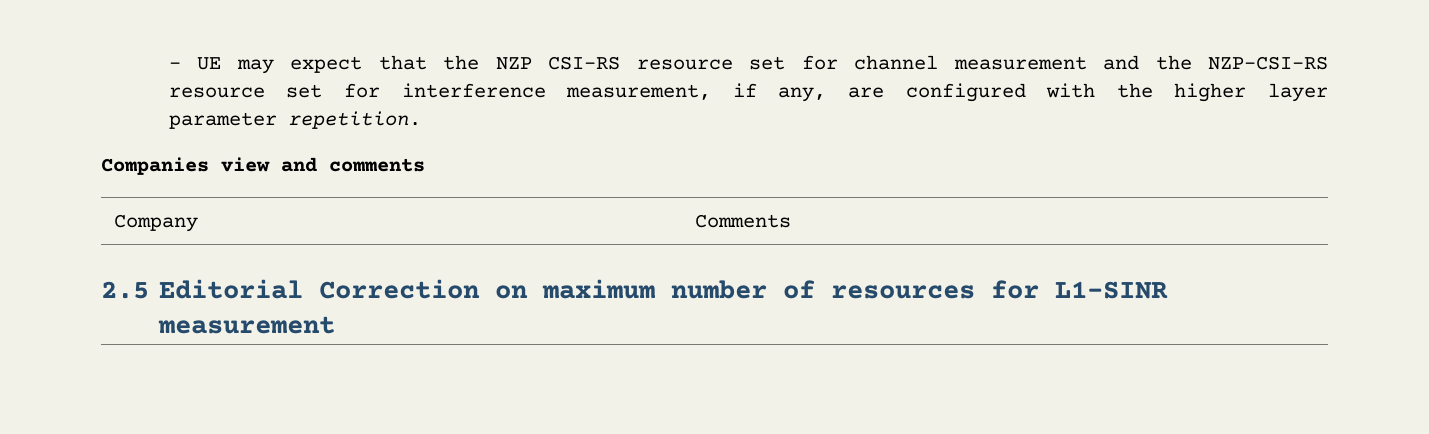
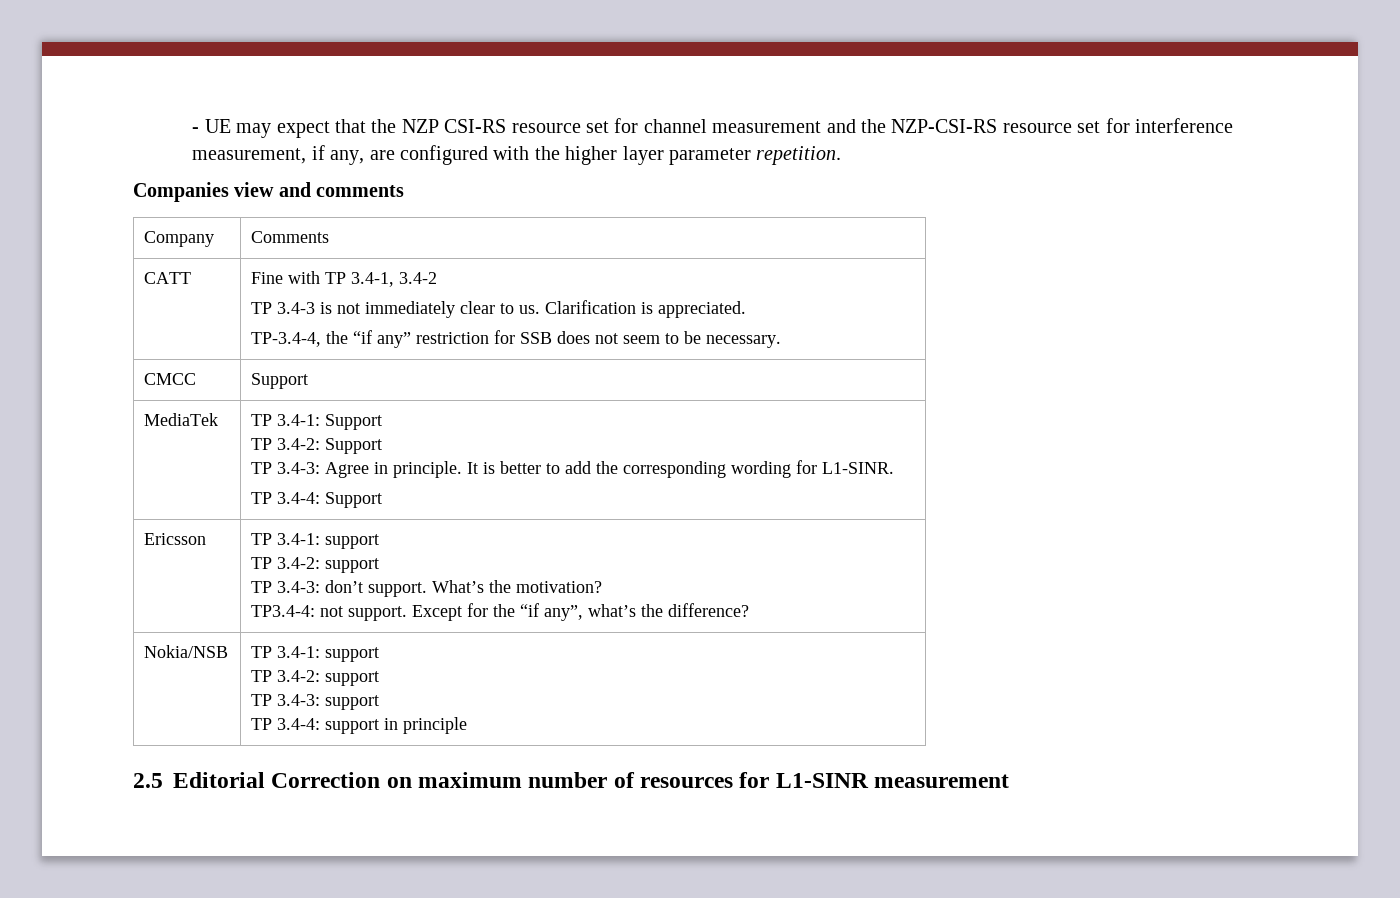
(791, 221) none -> [144,272,192,284] [251,271,438,287] [251,300,747,318] [251,330,782,348] [144,373,197,385] [251,373,309,389] [144,413,219,426] [251,414,383,430] [251,438,383,454] [251,460,895,478] [251,492,383,508] [144,533,207,545] [251,533,380,549] [251,557,380,573] [251,580,603,597] [251,603,750,621] [144,645,229,658] [251,646,380,662] [251,670,380,686] [251,694,380,710] [251,717,468,734] // CATT | Fine with TP 3.4-1, 3.4-2 // TP 3.4-3 is not immediately clear to us. Clarification is appreciated. // TP-3.4-4, the “if any” restriction for SSB does not seem to be necessary. // CMCC | Support // MediaTek | TP 3.4-1: Support // TP 3.4-2: Support // TP 3.4-3: Agree in principle. It is better to add the corresponding wording for L1-SINR. // TP 3.4-4: Support // Ericsson | TP 3.4-1: support // TP 3.4-2: support // TP 3.4-3: don’t support. What’s the motivation? // TP3.4-4: not support. Except for the “if any”, what’s the difference? // Nokia/NSB | TP 3.4-1: support // TP 3.4-2: support // TP 3.4-3: support // TP 3.4-4: support in principle

